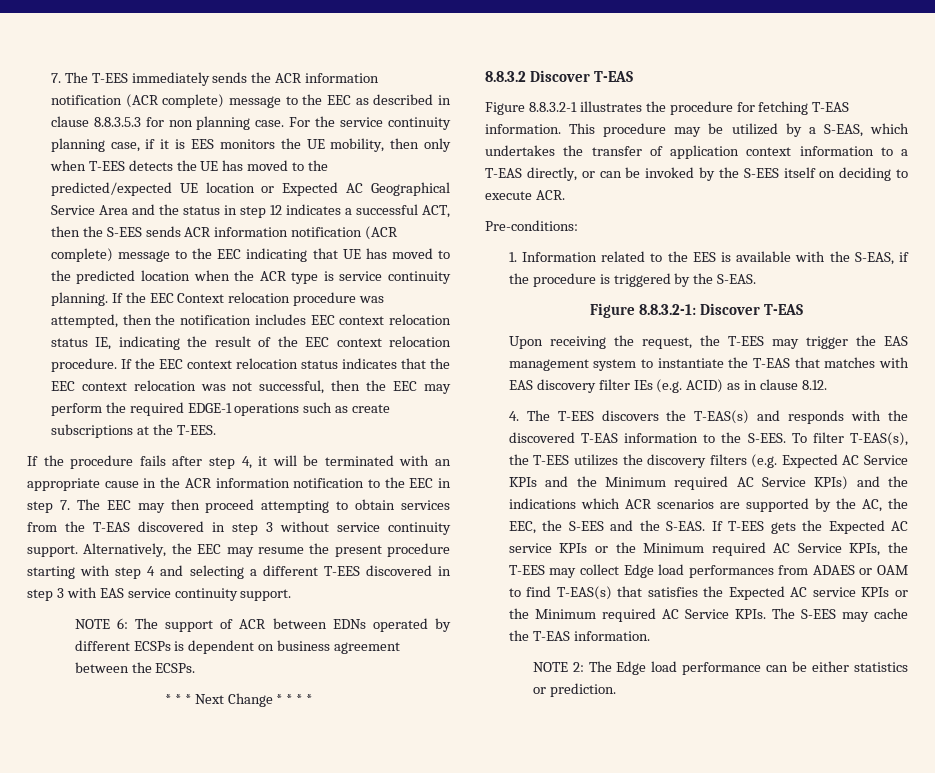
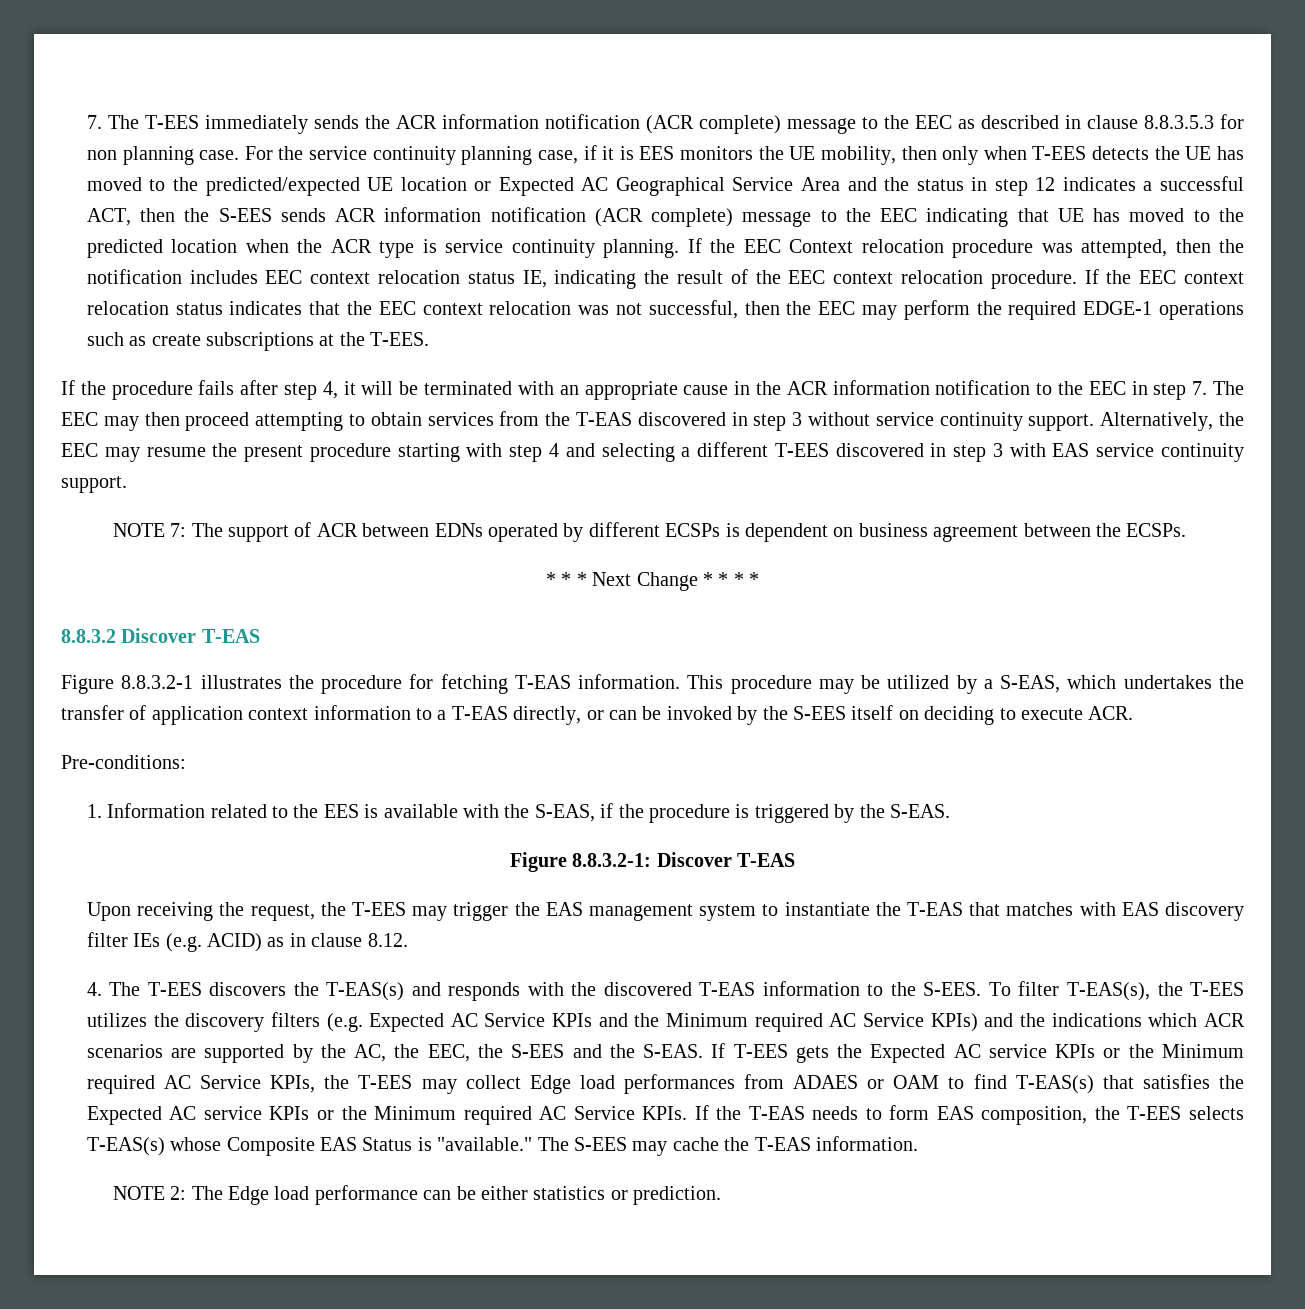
[116,618,128,629] 6: -> [170,523,187,537] 7:
(766, 614) none -> [694,1105,1245,1125] [86,1137,533,1156] If the T-EAS needs to form EAS composition, the T-EES selects T-EAS(s) whose Composite EAS Status is "available."

